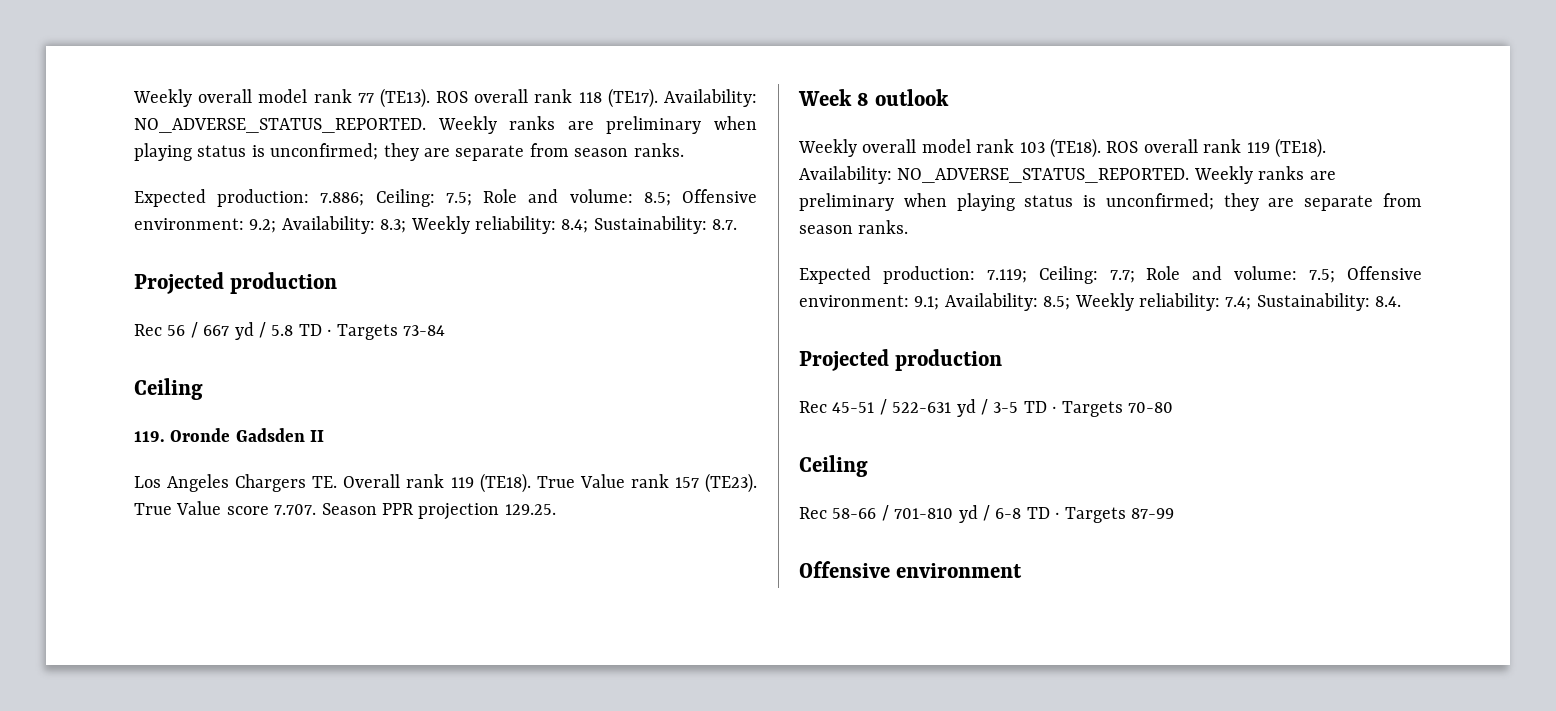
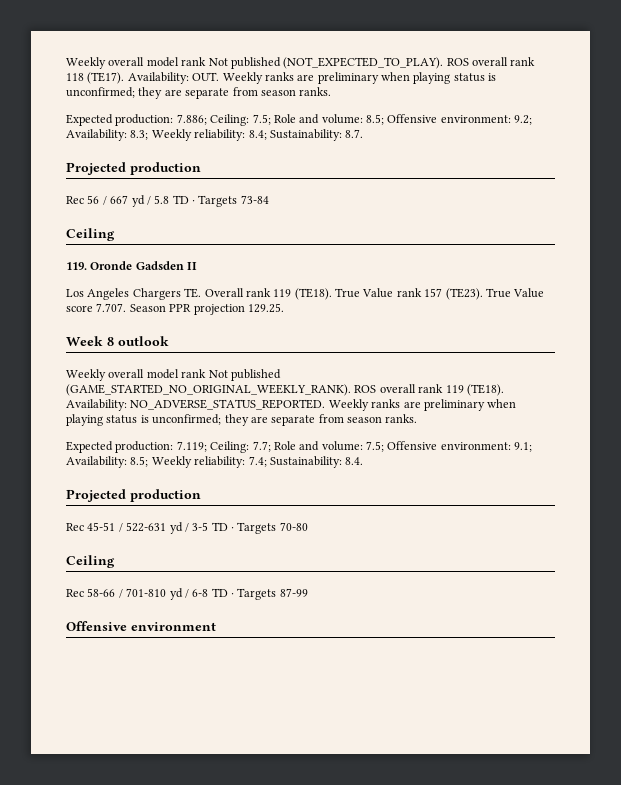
[133,88,430,108] Weekly overall model rank 77 (TE13). -> [66,57,444,69] Weekly overall model rank Not published (NOT_EXPECTED_TO_PLAY).
[134,118,426,133] NO_ADVERSE_STATUS_REPORTED. -> [192,72,220,81] OUT.
[1019,138,1101,158] 103 (TE18). -> [208,369,281,381] [66,384,351,396] Not published (GAME_STARTED_NO_ORIGINAL_WEEKLY_RANK).

